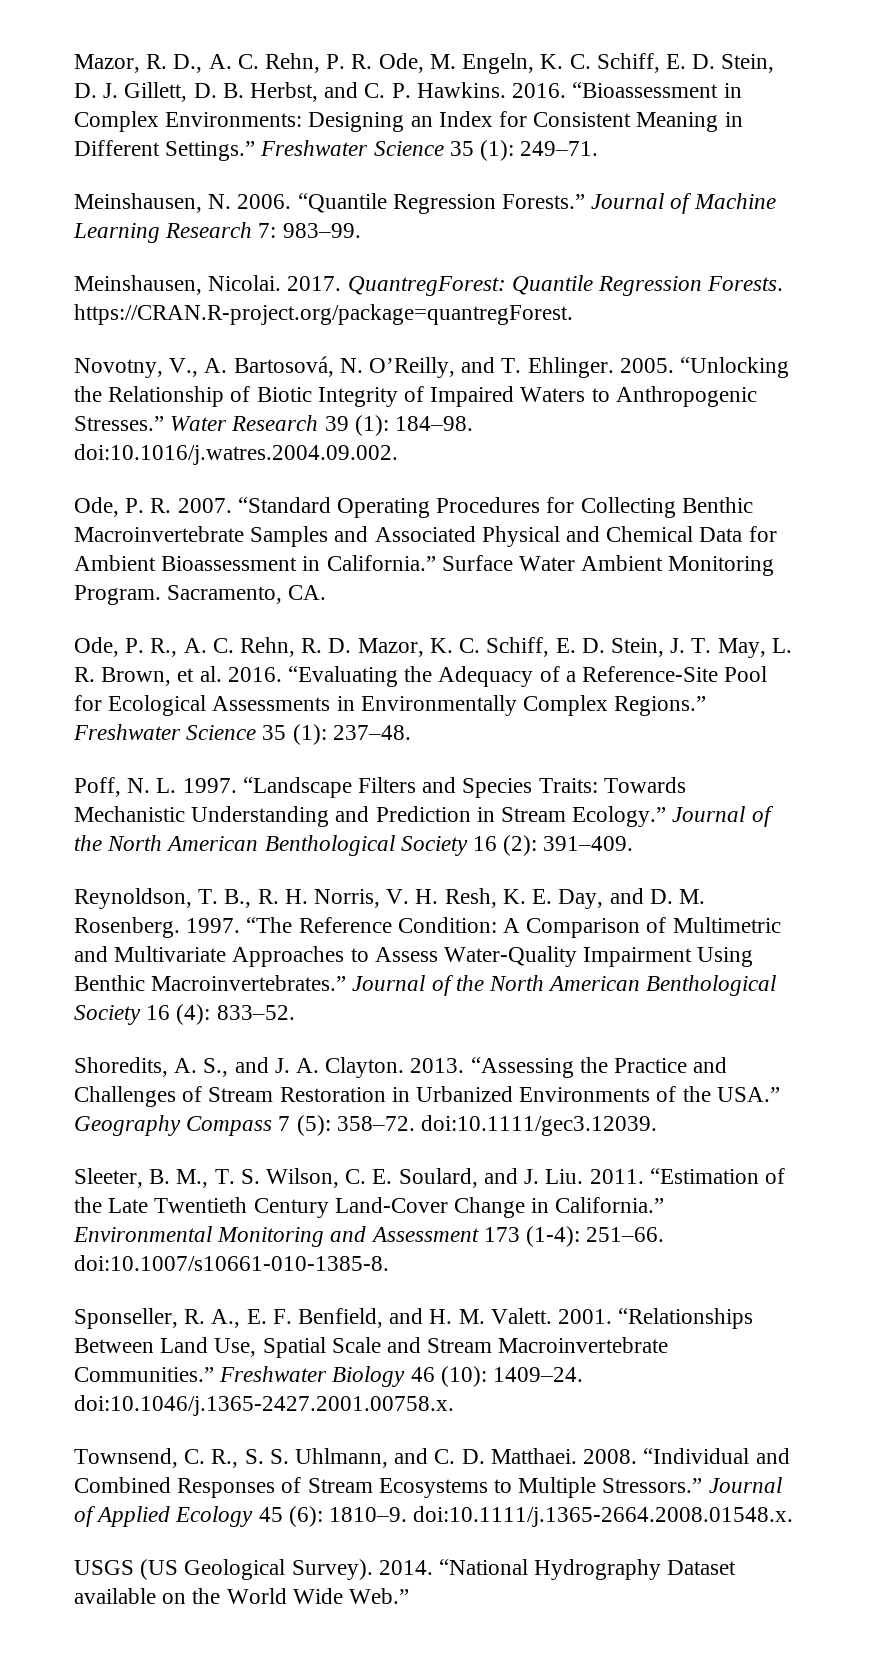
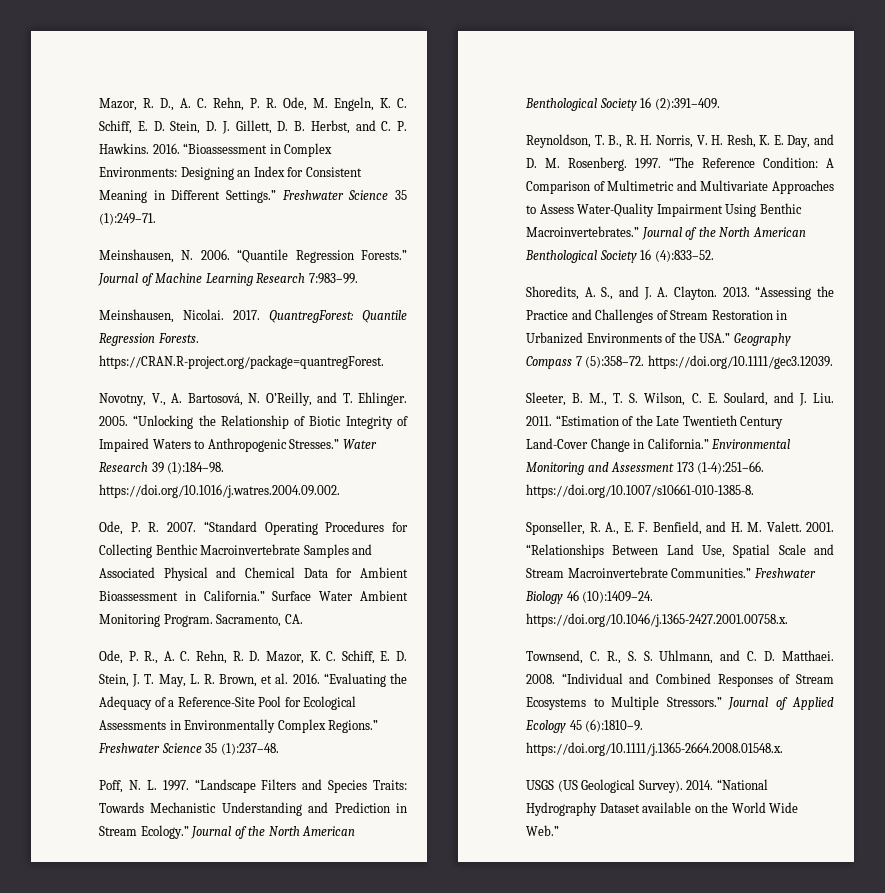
[480,140,599,161] (1): 249–71. -> [99,213,156,225] (1):249–71.
[258,223,361,238] 7: 983–99. -> [308,273,358,284] 7:983–99.
[354,415,474,436] [74,444,398,465] (1): 184–98. doi:10.1016/j.watres.2004.09.002. -> [167,462,225,474] [99,484,340,498] (1):184–98. https://doi.org/10.1016/j.watres.2004.09.002.
[292,724,411,745] (1): 237–48. -> [220,743,279,755] (1):237–48.
[503,835,634,856] (2): 391–409. -> [654,98,720,110] (2):391–409.
[176,1004,295,1025] (4): 833–52. -> [654,250,714,262] (4):833–52.
[296,1115,658,1136] (5): 358–72. doi:10.1111/gec3.12039. -> [585,355,833,369] (5):358–72. https://doi.org/10.1111/gec3.12039.
[526,1226,665,1247] [74,1255,389,1271] (1-4): 251–66. doi:10.1007/s10661-010-1385-8. -> [697,461,765,474] [526,484,754,498] (1-4):251–66. https://doi.org/10.1007/s10661-010-1385-8.
[440,1366,584,1387] [74,1395,454,1416] (10): 1409–24. doi:10.1046/j.1365-2427.2001.00758.x. -> [582,591,654,603] [526,613,788,627] (10):1409–24. https://doi.org/10.1046/j.1365-2427.2001.00758.x.
[288,1506,794,1527] (6): 1810–9. doi:10.1111/j.1365-2664.2008.01548.x. -> [585,719,644,732] [526,742,783,756] (6):1810–9. https://doi.org/10.1111/j.1365-2664.2008.01548.x.

